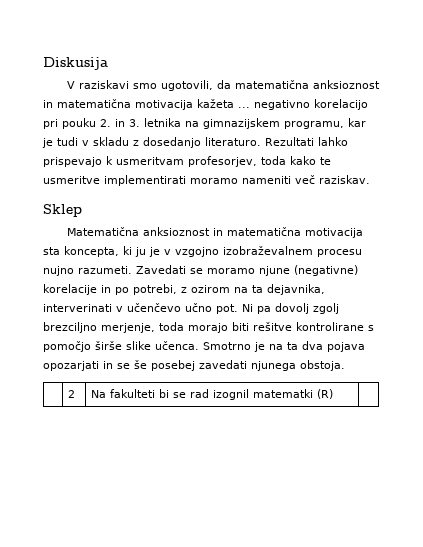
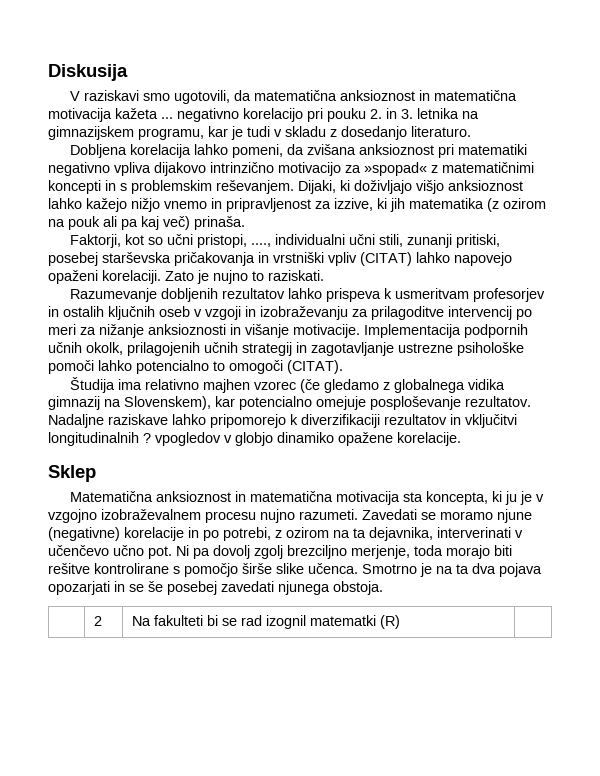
[265,137,348,146] [43,156,331,167] [43,175,370,186] Rezultati lahko prispevajo k usmeritvam profesorjev, toda kako te usmeritve implementirati moramo nameniti več raziskav. -> [70,144,528,158] [48,162,534,176] [48,180,523,194] [48,198,546,212] [48,216,245,230] [70,234,501,248] [48,252,512,266] [48,270,324,284] [70,288,546,302] [48,306,532,320] [48,324,528,338] [48,342,524,356] [48,360,343,374] [70,377,506,393] [48,396,531,410] [48,414,517,428] [48,432,461,446] // Dobljena korelacija lahko pomeni, da zvišana anksioznost pri matematiki negativno vpliva dijakovo intrinzično motivacijo za »spopad« z matematičnimi koncepti in s problemskim reševanjem. Dijaki, ki doživljajo višjo anksioznost lahko kažejo nižjo vnemo in pripravljenost za izzive, ki jih matematika (z ozirom na pouk ali pa kaj več) prinaša. // Faktorji, kot so učni pristopi, ...., individualni učni stili, zunanji pritiski, posebej starševska pričakovanja in vrstniški vpliv (CITAT) lahko napovejo opaženi korelaciji. Zato je nujno to raziskati. // Razumevanje dobljenih rezultatov lahko prispeva k usmeritvam profesorjev in ostalih ključnih oseb v vzgoji in izobraževanju za prilagoditve intervencij po meri za nižanje anksioznosti in višanje motivacije. Implementacija podpornih učnih okolk, prilagojenih učnih strategij in zagotavljanje ustrezne psihološke pomoči lahko potencialno to omogoči (CITAT). // Študija ima relativno majhen vzorec (če gledamo z globalnega vidika gimnazij na Slovenskem), kar potencialno omejuje posploševanje rezultatov. Nadaljne raziskave lahko pripomorejo k diverzifikaciji rezultatov in vključitvi longitudinalnih ? vpogledov v globjo dinamiko opažene korelacije.

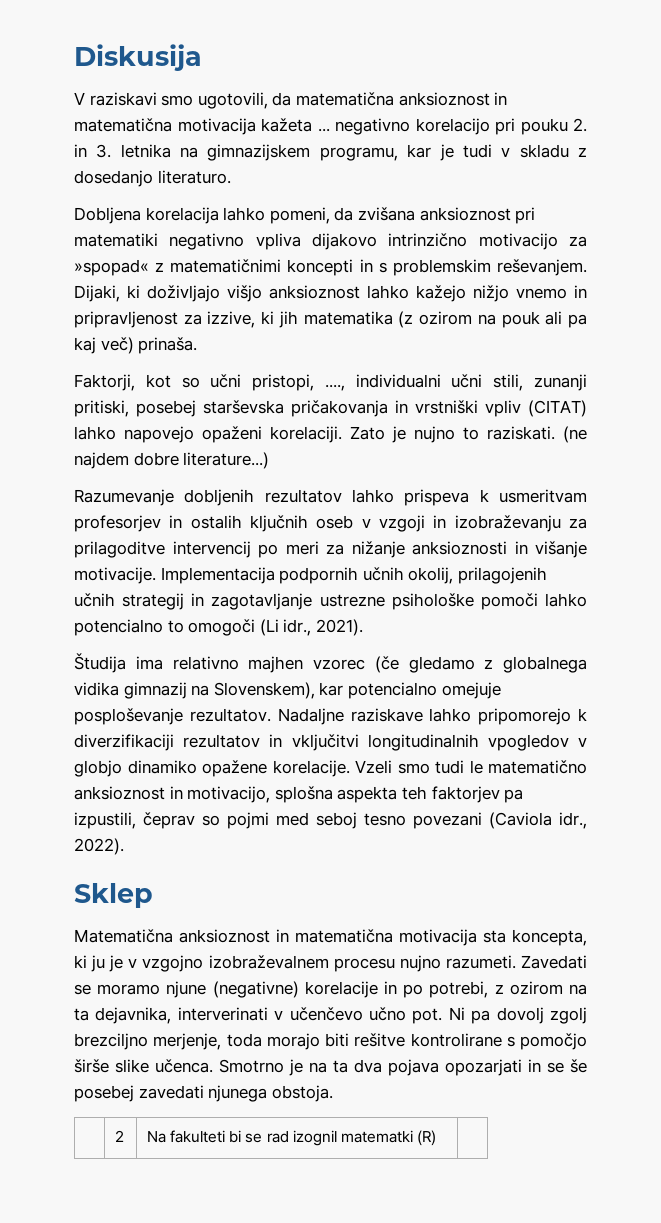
(324, 275) none -> [563,426,587,443] [74,452,270,469] (ne najdem dobre literature...)
[86,342,123,355] okolk, -> [408,567,454,584] okolij,
[287,360,343,374] (CITAT). -> [259,619,363,636] (Li idr., 2021).
[143,433,151,443] ? -> (479, 742) none
(461, 439) none -> [355,760,587,774] [74,786,524,803] [74,812,587,829] [74,838,124,855] Vzeli smo tudi le matematično anksioznost in motivacijo, splošna aspekta teh faktorjev pa izpustili, čeprav so pojmi med seboj tesno povezani (Caviola idr., 2022).

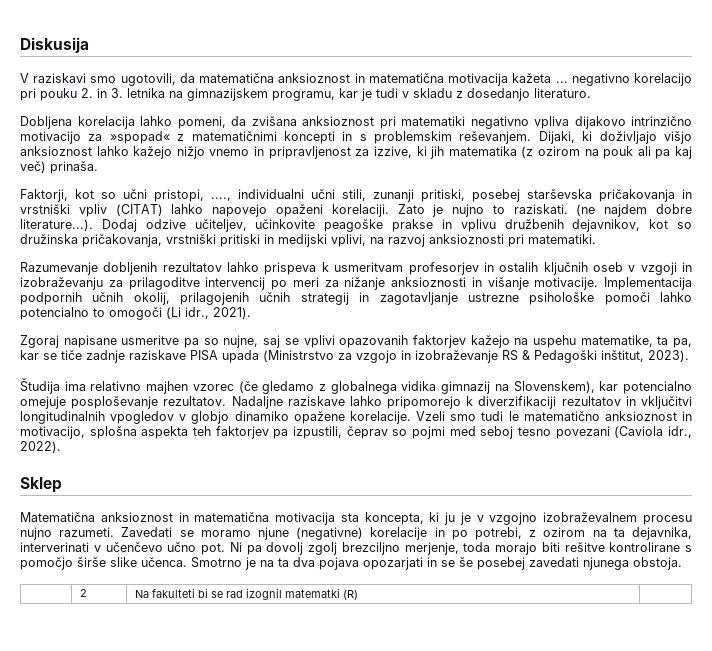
[183,452,270,469] literature...) -> [20,219,693,232] [20,234,596,247] literature...). Dodaj odzive učiteljev, učinkovite peagoške prakse in vplivu družbenih dejavnikov, kot so družinska pričakovanja, vrstniški pritiski in medijski vplivi, na razvoj anksioznosti pri matematiki.
(363, 627) none -> [20,335,692,348] [20,350,689,363] // Zgoraj napisane usmeritve pa so nujne, saj se vplivi opazovanih faktorjev kažejo na uspehu matematike, ta pa, kar se tiče zadnje raziskave PISA upada (Ministrstvo za vzgojo in izobraževanje RS & Pedagoški inštitut, 2023).

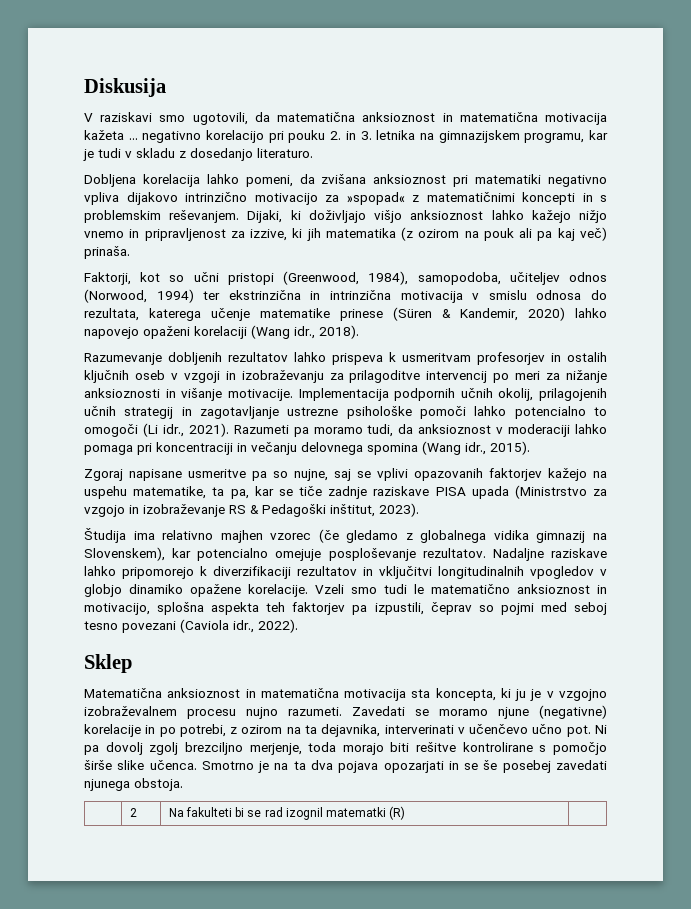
[154,189,692,202] [20,204,693,217] [20,219,693,232] [20,234,596,247] pristopi, ...., individualni učni stili, zunanji pritiski, posebej starševska pričakovanja in vrstniški vpliv (CITAT) lahko napovejo opaženi korelaciji. Zato je nujno to raziskati. (ne najdem dobre literature...). Dodaj odzive učiteljev, učinkovite peagoške prakse in vplivu družbenih dejavnikov, kot so družinska pričakovanja, vrstniški pritiski in medijski vplivi, na razvoj anksioznosti pri matematiki. -> [227,271,607,285] [84,289,608,303] [84,307,607,321] [84,325,359,339] pristopi (Greenwood, 1984), samopodoba, učiteljev odnos (Norwood, 1994) ter ekstrinzična in intrinzična motivacija v smislu odnosa do rezultata, katerega učenje matematike prinese (Süren & Kandemir, 2020) lahko napovejo opaženi korelaciji (Wang idr., 2018).
(251, 313) none -> [233,424,608,437] [84,441,530,455] Razumeti pa moramo tudi, da anksioznost v moderaciji lahko pomaga pri koncentraciji in večanju delovnega spomina (Wang idr., 2015).

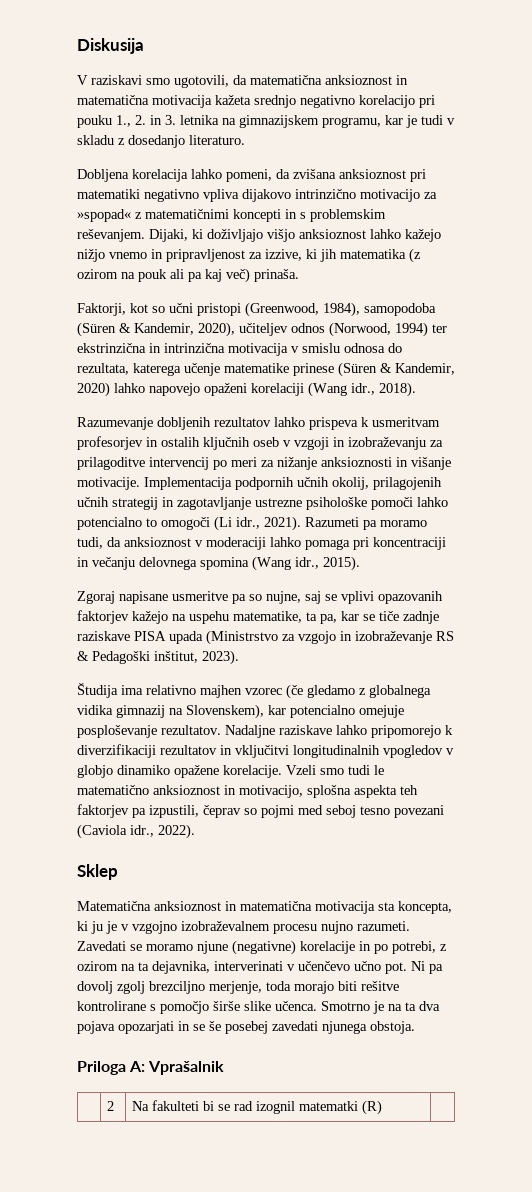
[128,138,138,140] ... -> [254,95,296,108] srednjo
(326, 136) none -> [116,115,131,127] 1.,
[417,272,501,285] samopodoba, -> [364,303,436,316] [77,322,235,337] samopodoba (Süren & Kandemir, 2020),
(183, 784) none -> [77,1061,225,1075] // Priloga A: Vprašalnik

